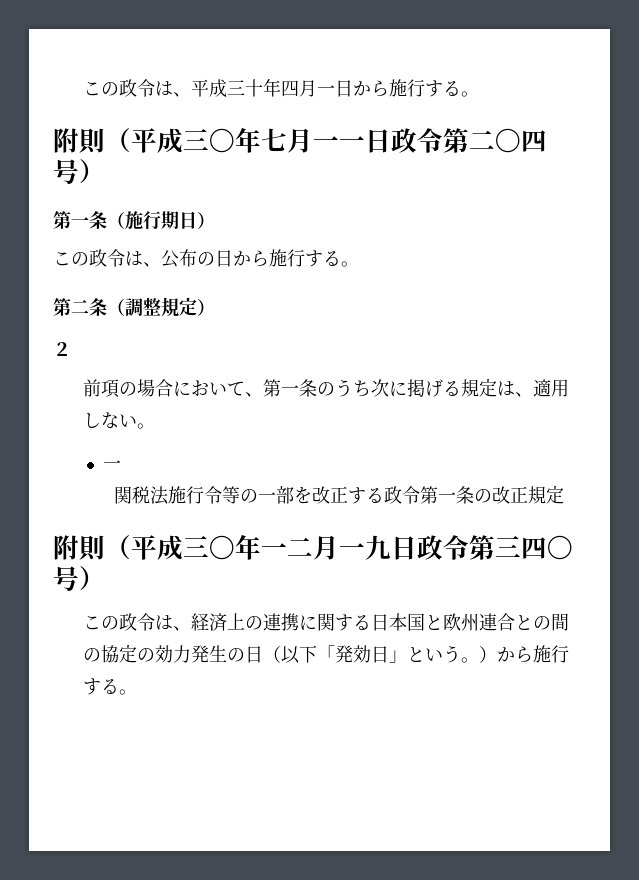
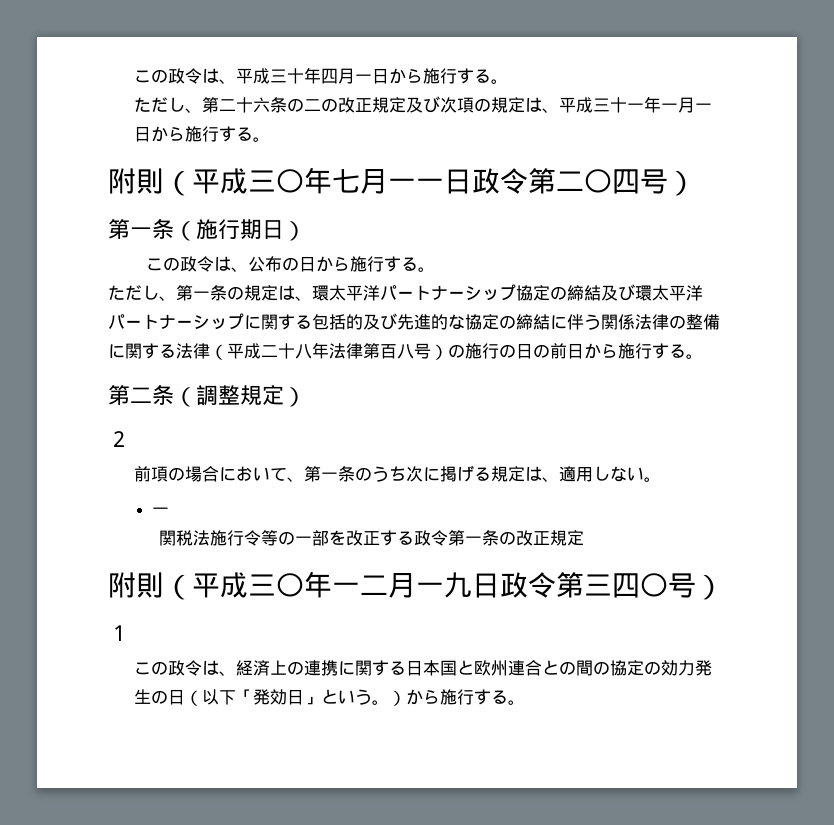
(480, 94) none -> [133,96,712,113] [133,126,270,142] // ただし、第二十六条の二の改正規定及び次項の規定は、平成三十一年一月一日から施行する。
(359, 264) none -> [108,284,703,301] [108,313,720,330] [108,342,703,360] // ただし、第一条の規定は、環太平洋パートナーシップ協定の締結及び環太平洋パートナーシップに関する包括的及び先進的な協定の締結に伴う関係法律の整備に関する法律（平成二十八年法律第百八号）の施行の日の前日から施行する。
(105, 578) none -> [108,625,130,641] // １

